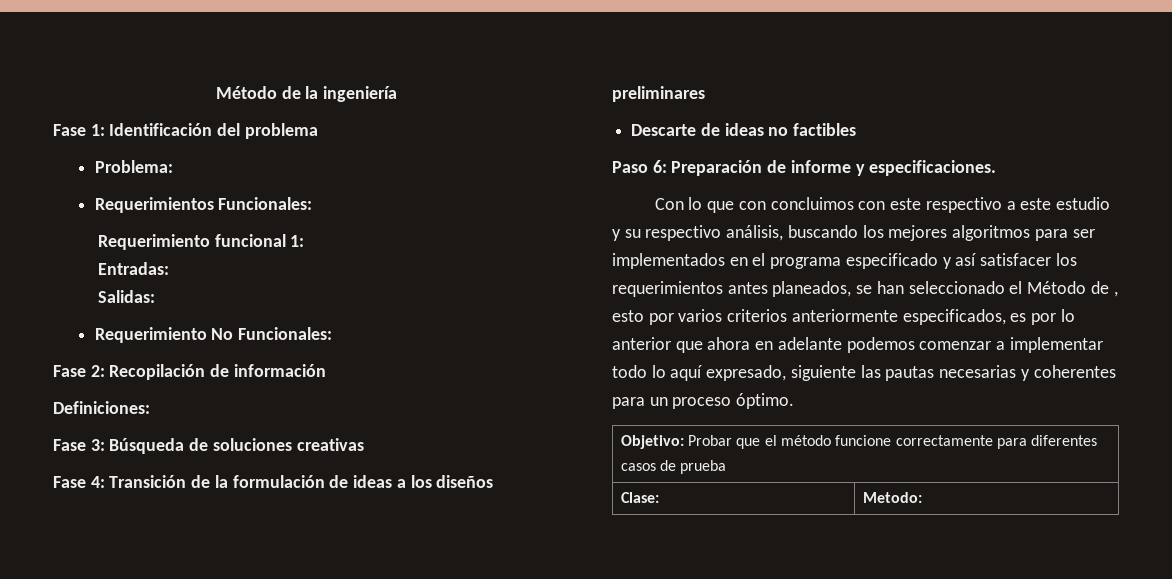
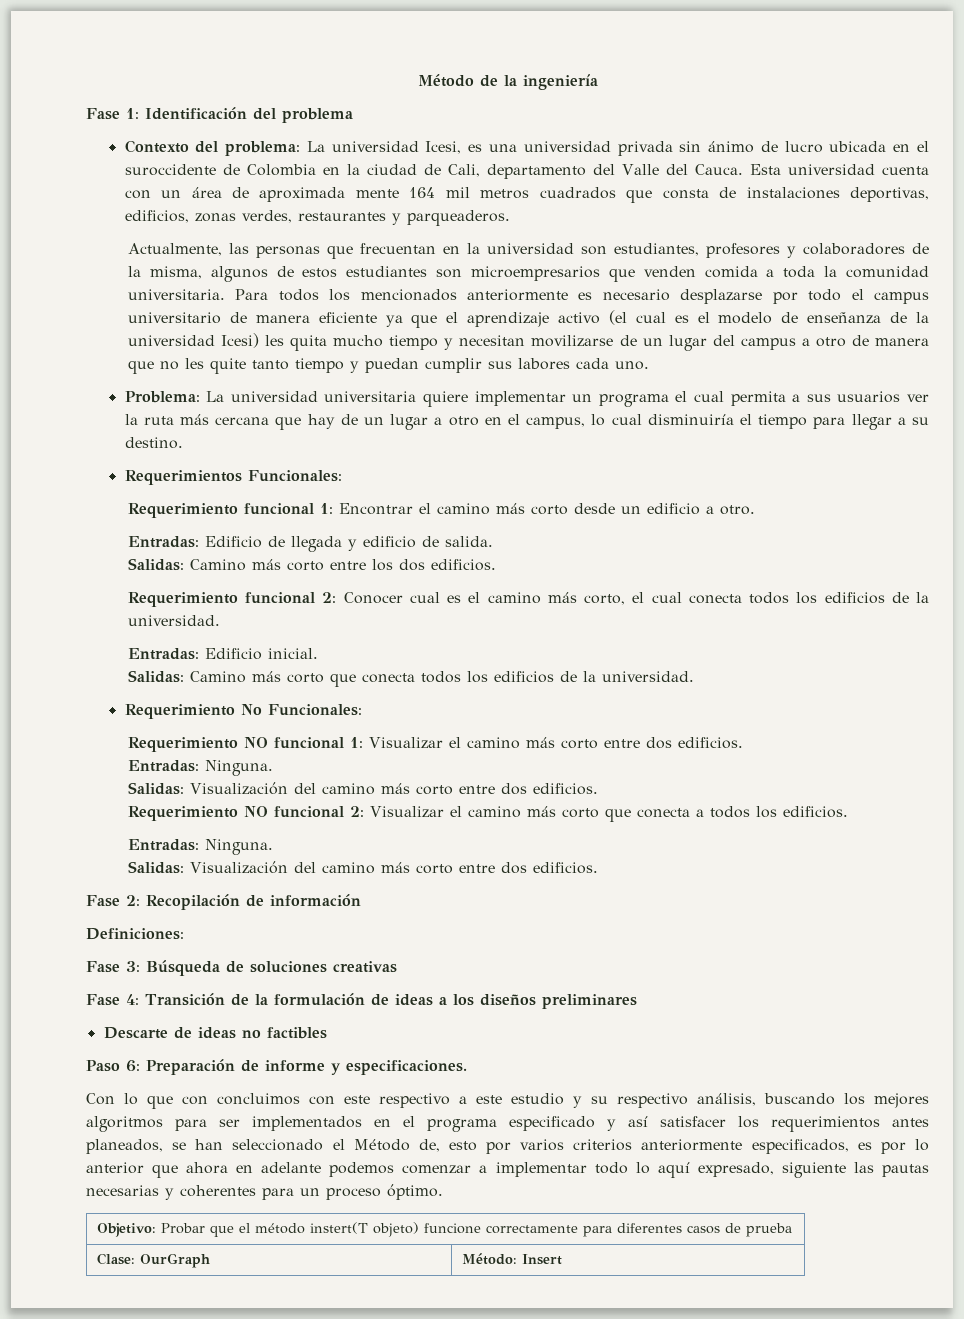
[94,160,173,173] Problema: -> [124,140,929,156] [124,164,930,179] [124,187,930,203] [124,210,510,226] [127,243,929,259] [127,266,929,282] [127,289,929,304] [127,310,929,328] [127,333,930,351] [127,358,649,374] [124,391,929,407] [124,414,929,430] [124,437,183,449] Contexto del problema: La universidad Icesi, es una universidad privada sin ánimo de lucro ubicada en el suroccidente de Colombia en la ciudad de Cali, departamento del Valle del Cauca. Esta universidad cuenta con un área de aproximada mente 164 mil metros cuadrados que consta de instalaciones deportivas, edificios, zonas verdes, restaurantes y parqueaderos. // Actualmente, las personas que frecuentan en la universidad son estudiantes, profesores y colaboradores de la misma, algunos de estos estudiantes son microempresarios que venden comida a toda la comunidad universitaria. Para todos los mencionados anteriormente es necesario desplazarse por todo el campus universitario de manera eficiente ya que el aprendizaje activo (el cual es el modelo de enseñanza de la universidad Icesi) les quita mucho tiempo y necesitan movilizarse de un lugar del campus a otro de manera que no les quite tanto tiempo y puedan cumplir sus labores cada uno. // Problema: La universidad universitaria quiere implementar un programa el cual permita a sus usuarios ver la ruta más cercana que hay de un lugar a otro en el campus, lo cual disminuiría el tiempo para llegar a su destino.
[97,262,169,275] [97,290,155,303] [94,327,333,343] // Entradas: // Salidas: // Requerimiento No Funcionales: -> [338,503,755,515] [127,536,493,552] [127,558,496,571] [127,592,929,607] [127,615,220,626] [127,648,318,660] [127,670,694,687] [124,704,362,719] [127,737,743,752] [127,760,273,776] [127,782,598,795] [127,806,848,822] [127,839,273,855] [127,861,598,874] Encontrar el camino más corto desde un edificio a otro. // Entradas: Edificio de llegada y edificio de salida. // Salidas: Camino más corto entre los dos edificios. // Requerimiento funcional 2: Conocer cual es el camino más corto, el cual conecta todos los edificios de la universidad. // Entradas: Edificio inicial. // Salidas: Camino más corto que conecta todos los edificios de la universidad. // Requerimiento No Funcionales: // Requerimiento NO funcional 1: Visualizar el camino más corto entre dos edificios. // Entradas: Ninguna. // Salidas: Visualización del camino más corto entre dos edificios. // Requerimiento NO funcional 2: Visualizar el camino más corto que conecta a todos los edificios. // Entradas: Ninguna. // Salidas: Visualización del camino más corto entre dos edificios.
[1090,281,1118,297] de , -> [418,1139,440,1152] de,
(831, 440) none -> [309,1222,419,1237] instert(T objeto)
[862,492,922,503] | Metodo: -> [139,1253,210,1268] [461,1253,562,1265] OurGraph | Método: Insert

